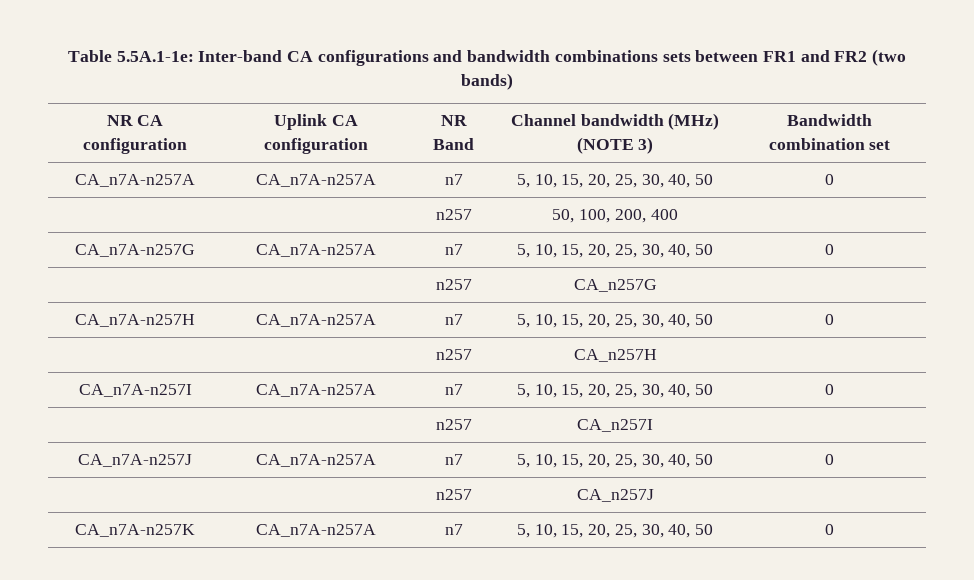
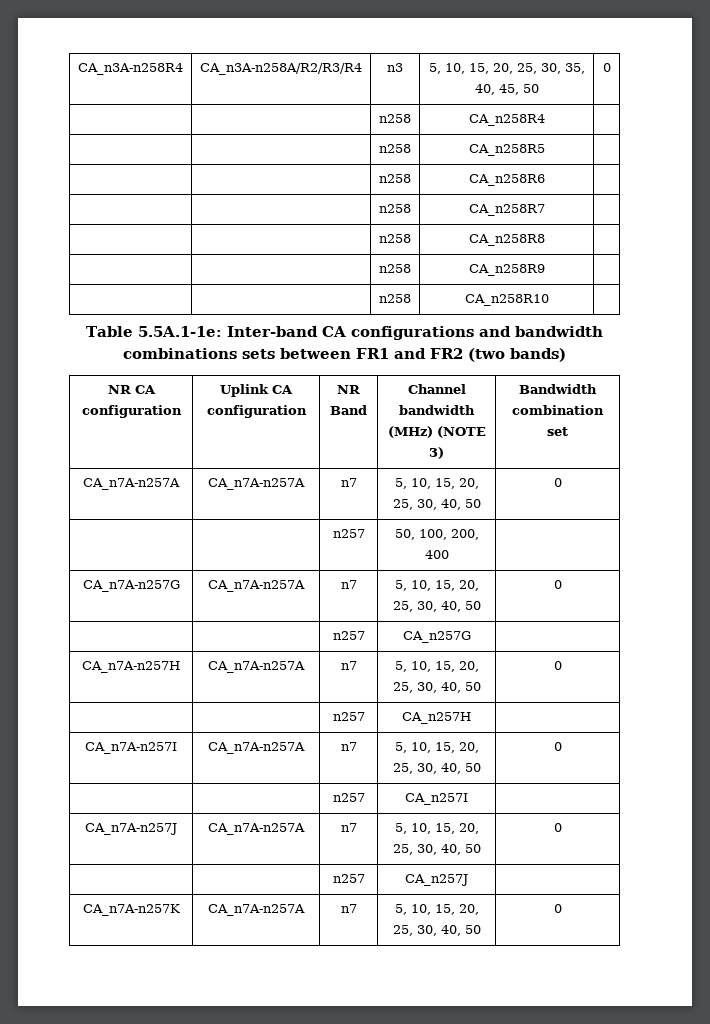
(67, 56) none -> [78,63,183,75] [200,63,362,75] [387,63,403,72] [428,63,585,74] [474,84,539,95] [602,63,611,72] [379,114,411,123] [468,114,545,126] [379,144,411,153] [468,144,545,156] [379,174,411,183] [468,174,545,186] [379,204,411,213] [468,204,545,216] [379,234,411,243] [468,234,545,246] [379,264,411,273] [468,264,545,276] [379,294,411,303] [464,294,549,306] CA_n3A-n258R4 | CA_n3A-n258A/R2/R3/R4 | n3 | 5, 10, 15, 20, 25, 30, 35, 40, 45, 50 | 0 // | | n258 | CA_n258R4 | // | | n258 | CA_n258R5 | // | | n258 | CA_n258R6 | // | | n258 | CA_n258R7 | // | | n258 | CA_n258R8 | // | | n258 | CA_n258R9 | // | | n258 | CA_n258R10 | //

